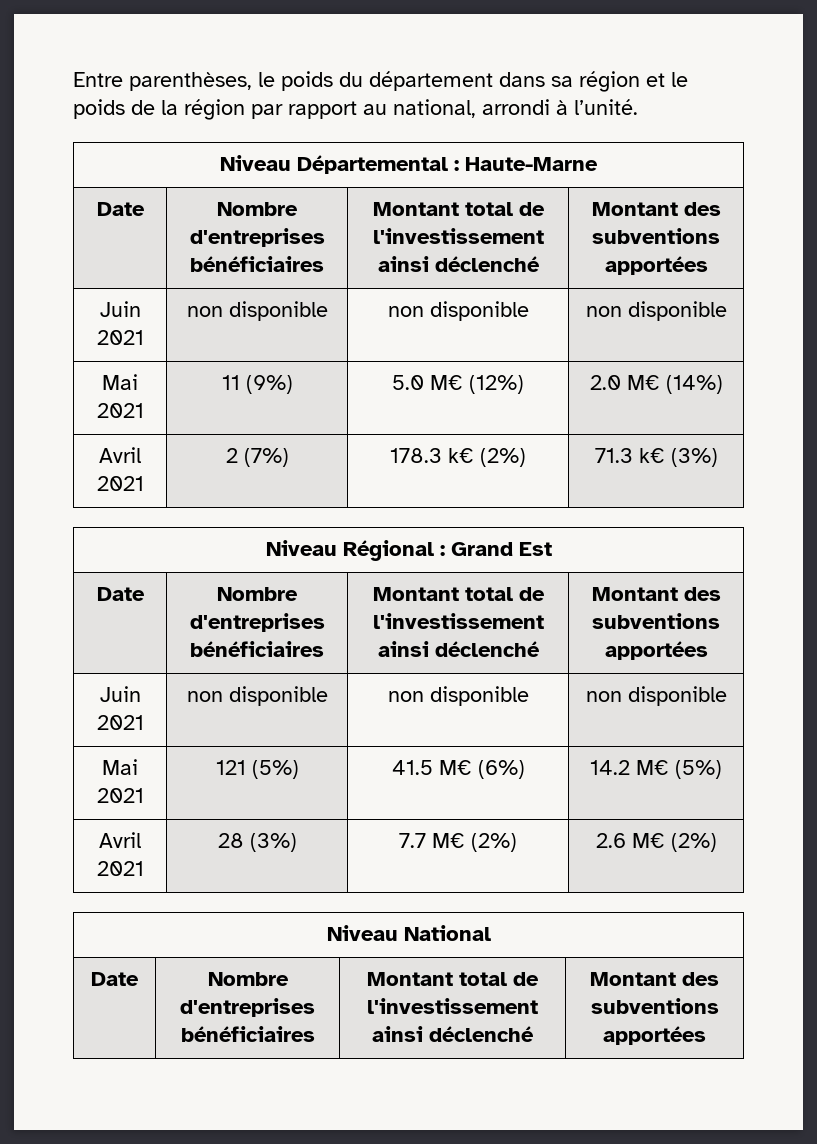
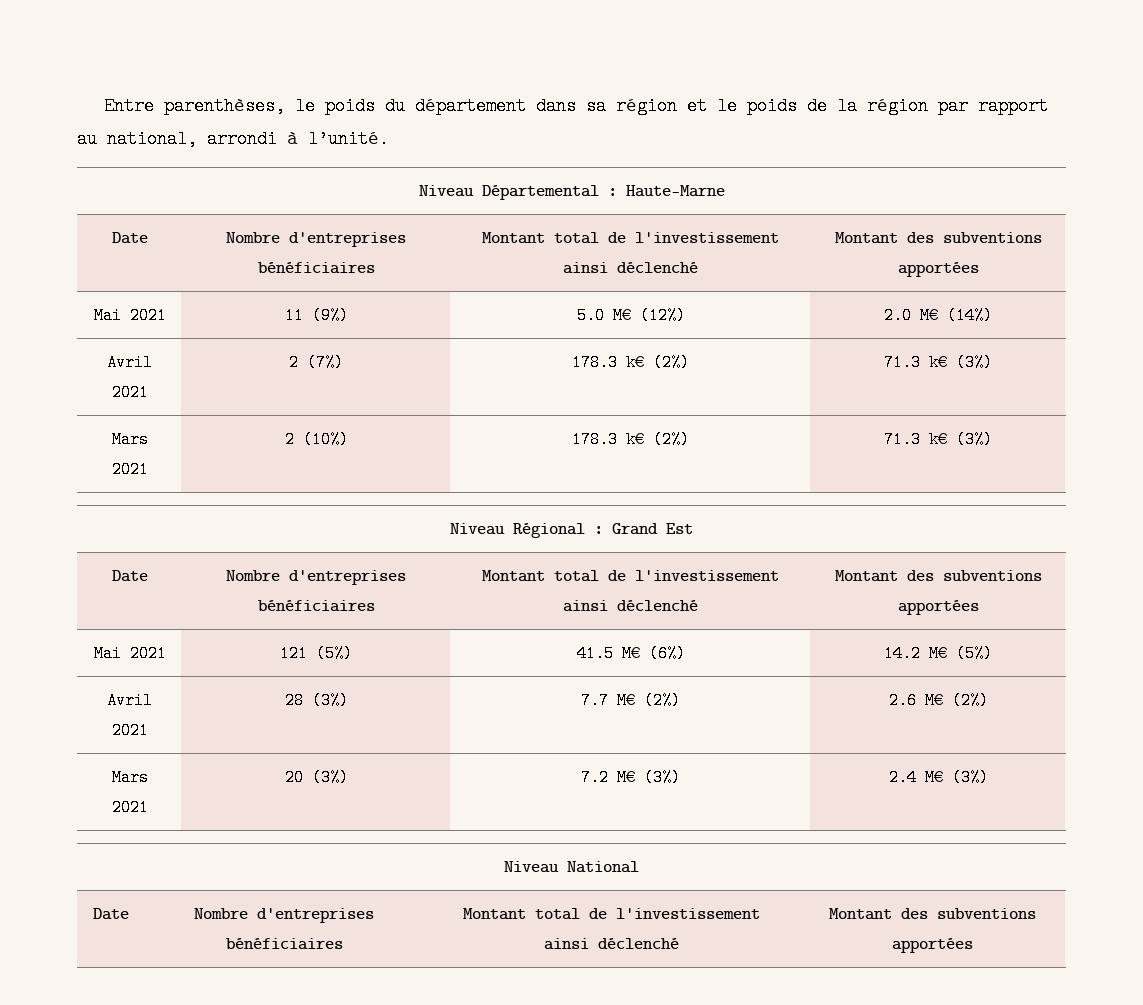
[99,301,141,317] [96,330,144,345] [186,301,328,321] [387,301,529,321] [585,301,727,321] // Juin 2021 | non disponible | non disponible | non disponible -> (979, 269) none
(718, 457) none -> [111,431,149,448] [111,461,149,478] [284,431,349,448] [572,431,690,448] [884,431,993,448] // Mars 2021 | 2 (10%) | 178.3 k€ (2%) | 71.3 k€ (3%)
[99,686,141,702] [96,715,144,730] [186,686,328,706] [387,686,529,706] [585,686,727,706] // Juin 2021 | non disponible | non disponible | non disponible -> (979, 607) none
(717, 842) none -> [111,769,149,786] [111,799,149,816] [284,769,349,786] [581,769,681,786] [888,769,989,786] // Mars 2021 | 20 (3%) | 7.2 M€ (3%) | 2.4 M€ (3%)

